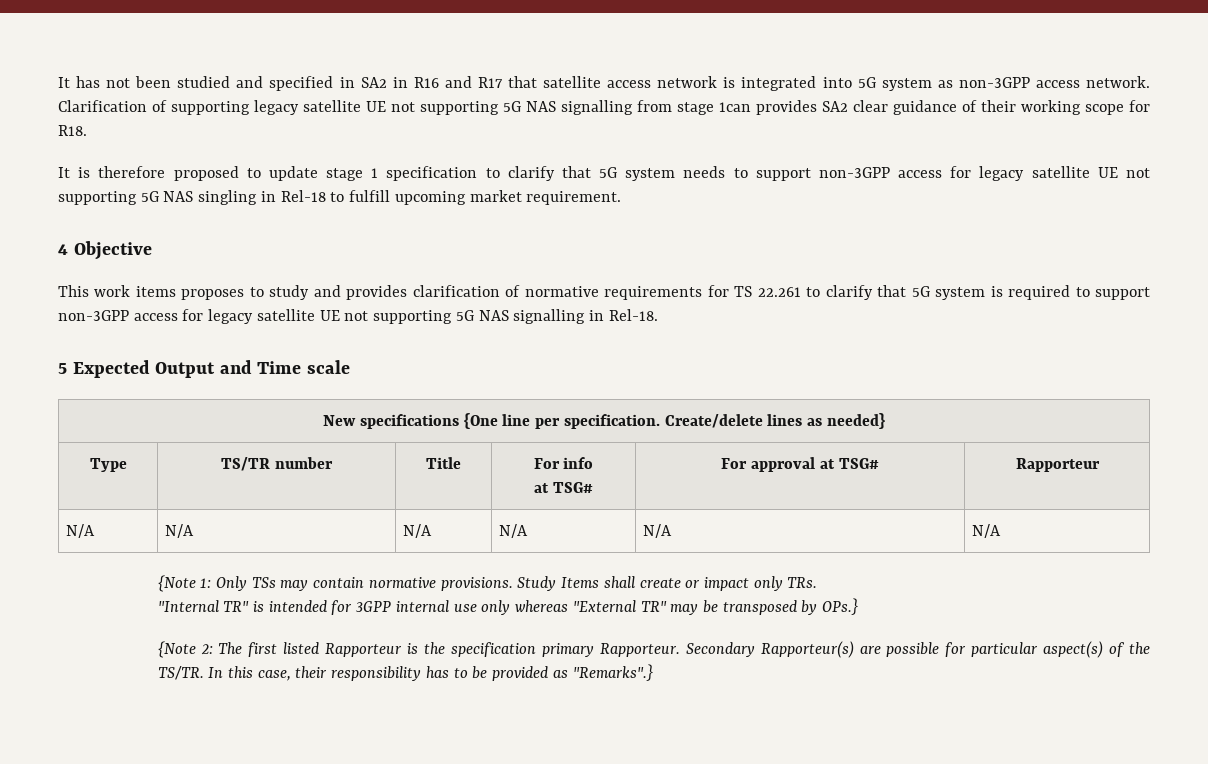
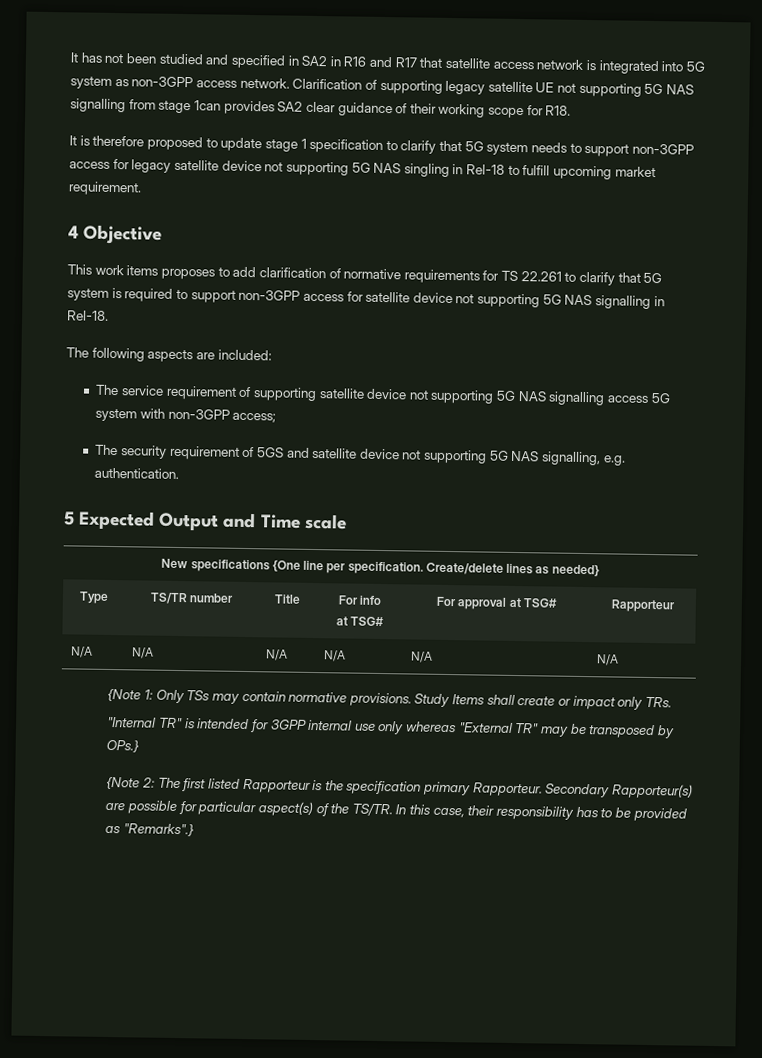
[1097,167,1118,178] UE -> [221,160,262,172] device
[269,285,408,300] study and provides -> [232,266,257,278] add
[208,309,340,324] legacy satellite UE -> [365,291,453,304] satellite device
(658, 315) none -> [66,347,272,363] [95,384,671,406] [95,408,277,423] [95,444,626,466] [94,467,180,480] // The following aspects are included: // The service requirement of supporting satellite device not supporting 5G NAS signalling access 5G system with non-3GPP access; // The security requirement of 5GS and satellite device not supporting 5G NAS signalling, e.g. authentication.

